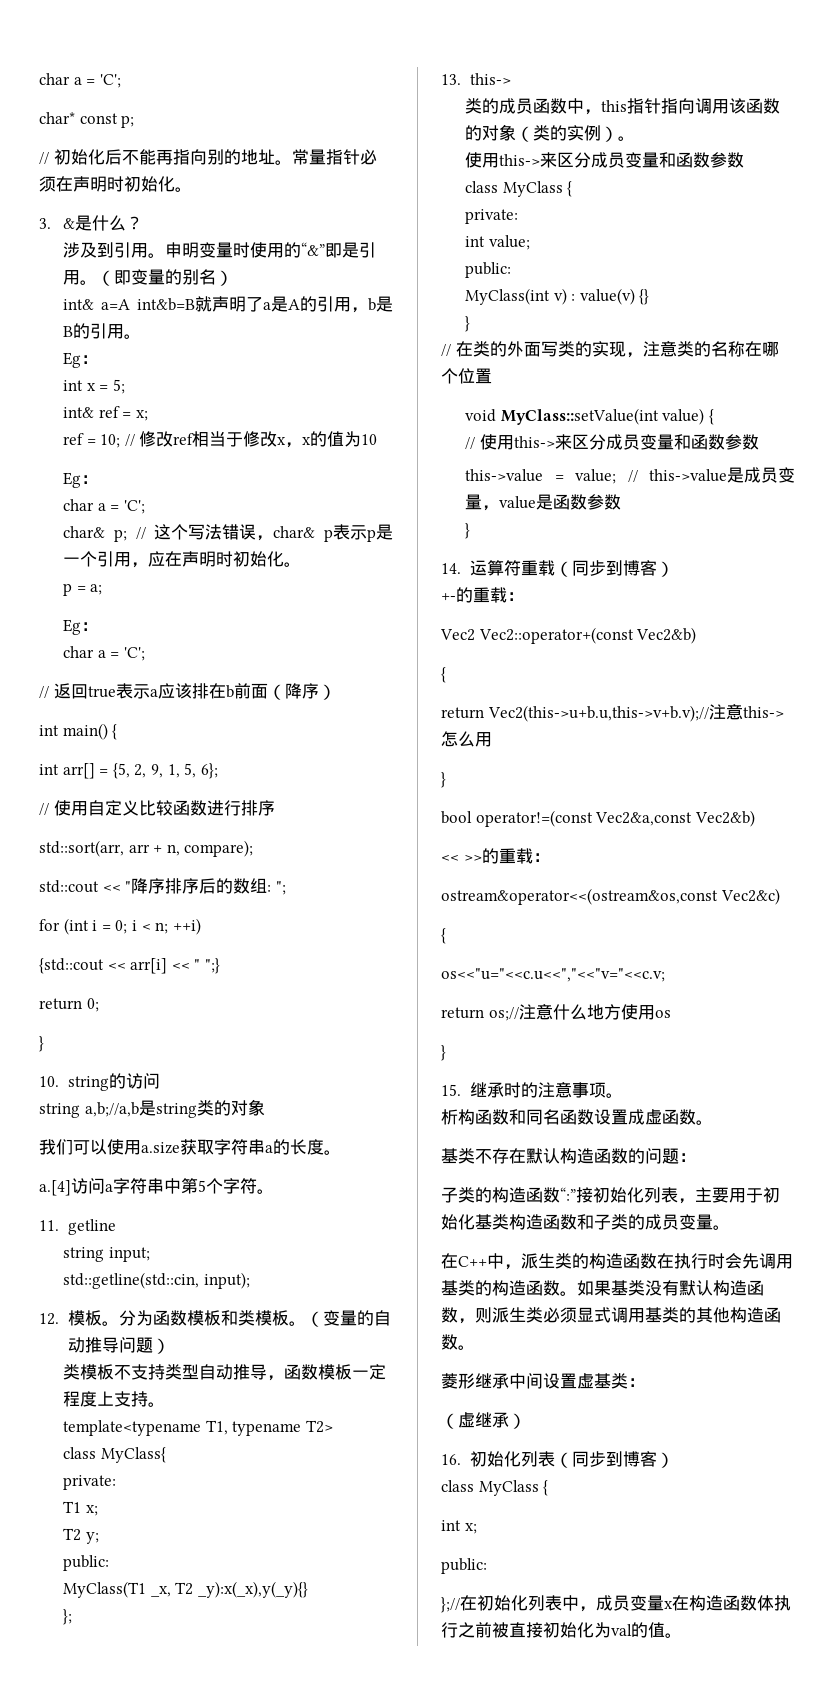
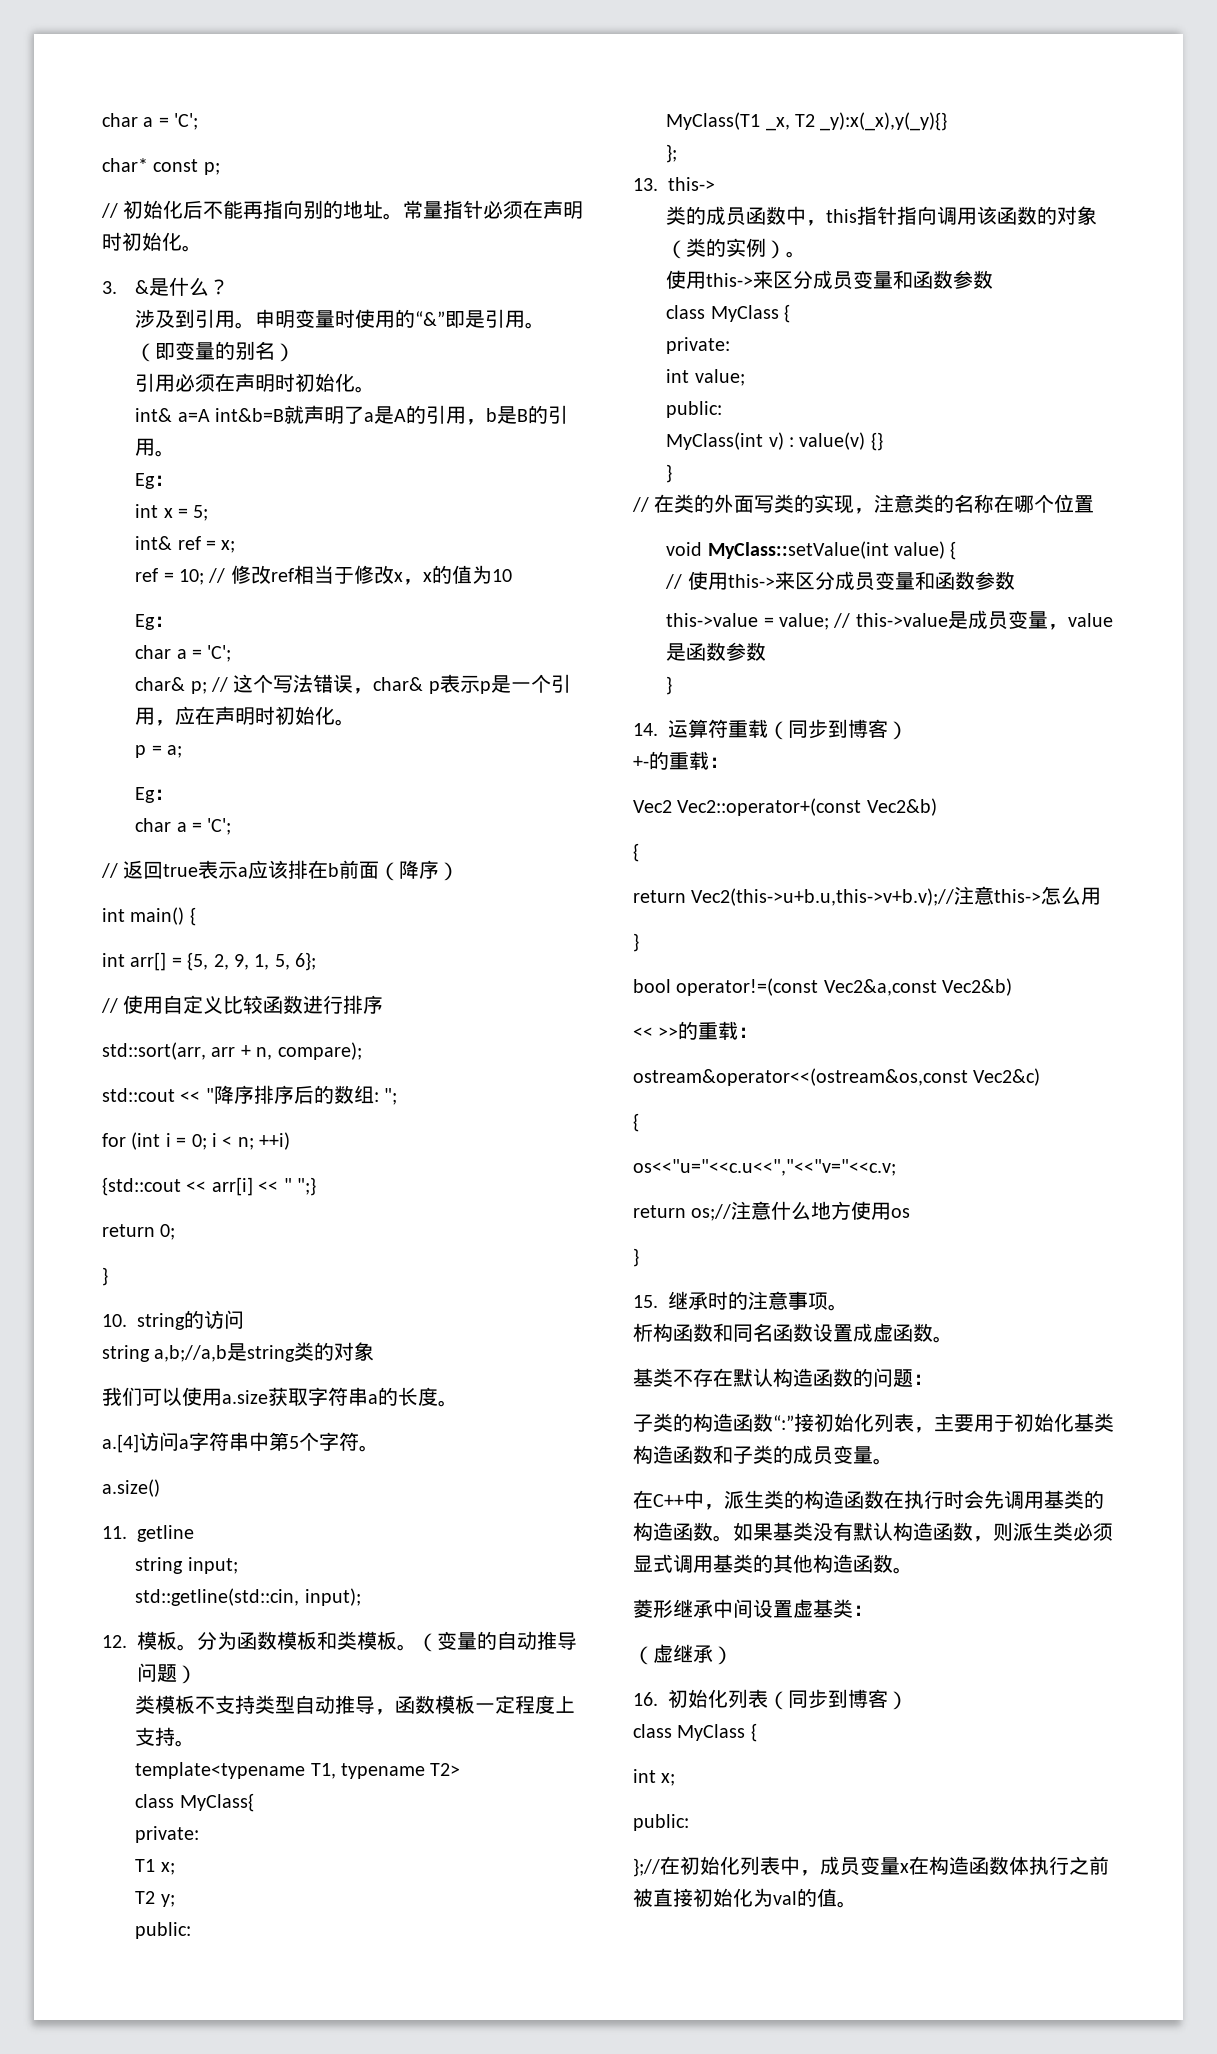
(234, 278) none -> [135,373,376,393] // 引用必须在声明时初始化。
(274, 1191) none -> [102,1479,160,1497] // a.size()

